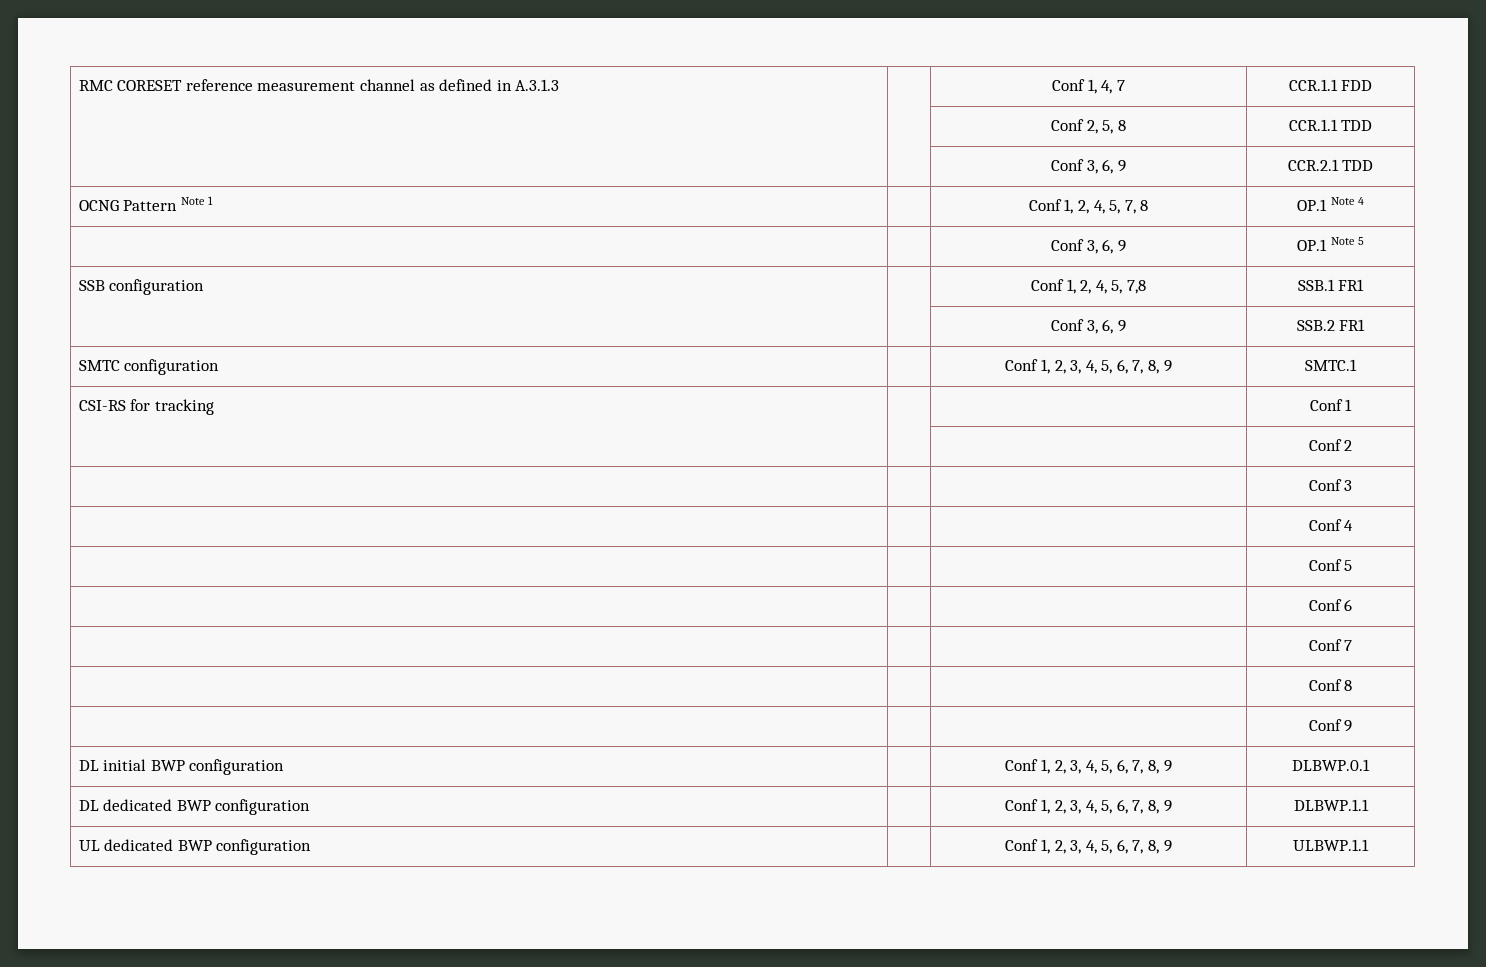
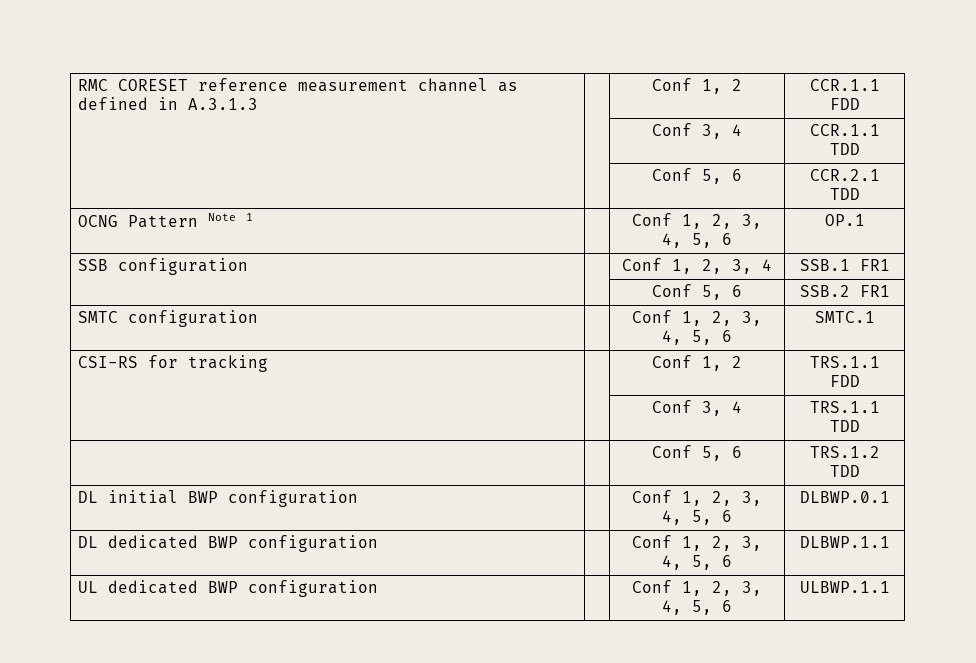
[1101,80,1125,94] 4, 7 -> [732,79,742,91] 2
[1086,120,1126,134] 2, 5, 8 -> [702,124,742,139] 3, 4
[1086,159,1126,174] 3, 6, 9 -> [702,169,742,184] 5, 6
[1093,200,1149,214] [1296,197,1365,211] [1051,239,1126,254] [1296,237,1365,251] 4, 5, 7, 8 | OP.1 Note 4 // | | Conf 3, 6, 9 | OP.1 Note 5 -> [742,214,762,229] [662,233,732,248] [824,214,865,226] 3, 4, 5, 6 | OP.1
[1095,280,1146,294] 4, 5, 7,8 -> [732,259,772,274] 3, 4
[1086,319,1126,334] 3, 6, 9 -> [702,285,742,300] 5, 6
[1116,359,1172,374] 6, 7, 8, 9 -> [722,330,732,342] 6
[1309,399,1353,411] [1308,439,1353,451] [1308,479,1353,491] [1308,519,1354,531] [1308,559,1353,571] [1308,599,1353,611] [1308,639,1353,651] [1308,679,1353,691] [1308,719,1353,732] | Conf 1 // | | | Conf 2 // | | | Conf 3 // | | | Conf 4 // | | | Conf 5 // | | | Conf 6 // | | | Conf 7 // | | | Conf 8 // | | | Conf 9 -> [652,355,742,371] [809,356,880,368] [829,375,860,387] [652,400,742,416] [809,401,880,413] [829,420,860,432] [652,445,742,461] [809,446,880,458] [829,465,860,477] Conf 1, 2 | TRS.1.1 FDD // | | Conf 3, 4 | TRS.1.1 TDD // | | Conf 5, 6 | TRS.1.2 TDD
[1116,759,1172,774] 6, 7, 8, 9 -> [722,510,732,522] 6
[1116,799,1172,814] 6, 7, 8, 9 -> [722,555,732,567] 6
[1116,839,1172,854] 6, 7, 8, 9 -> [722,600,732,612] 6

